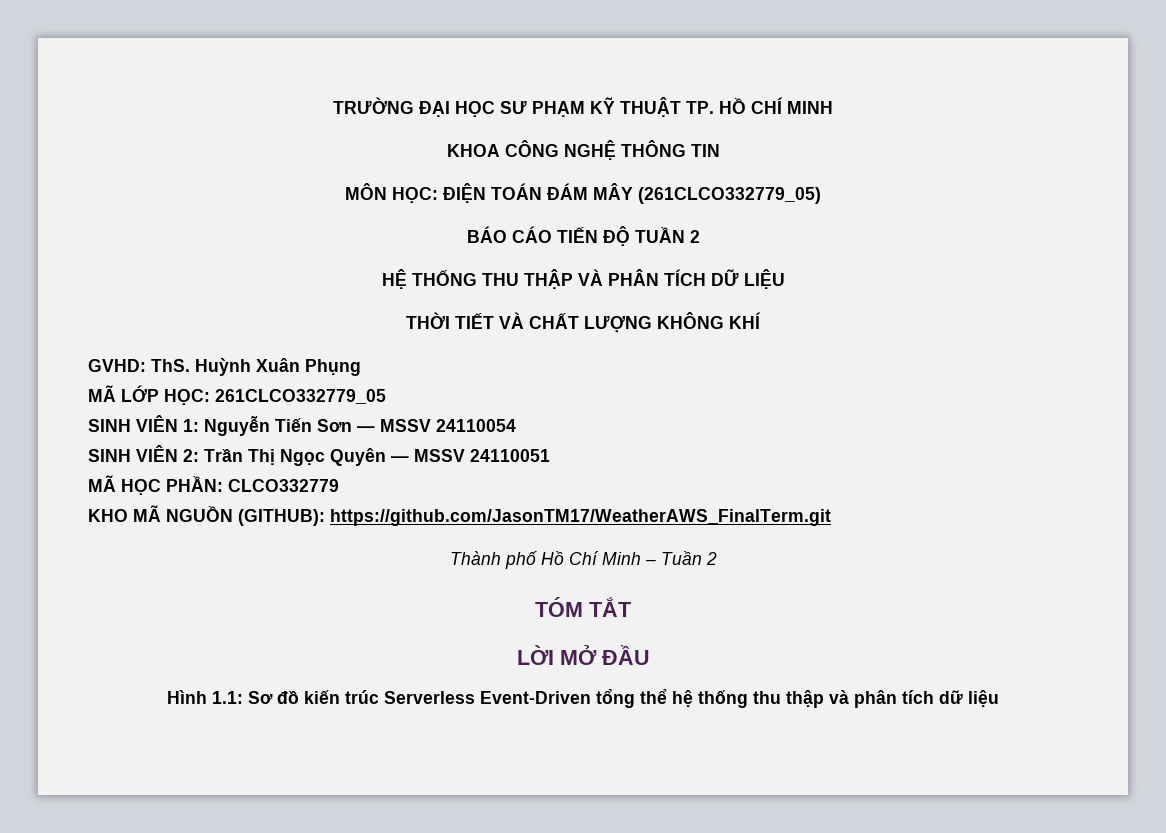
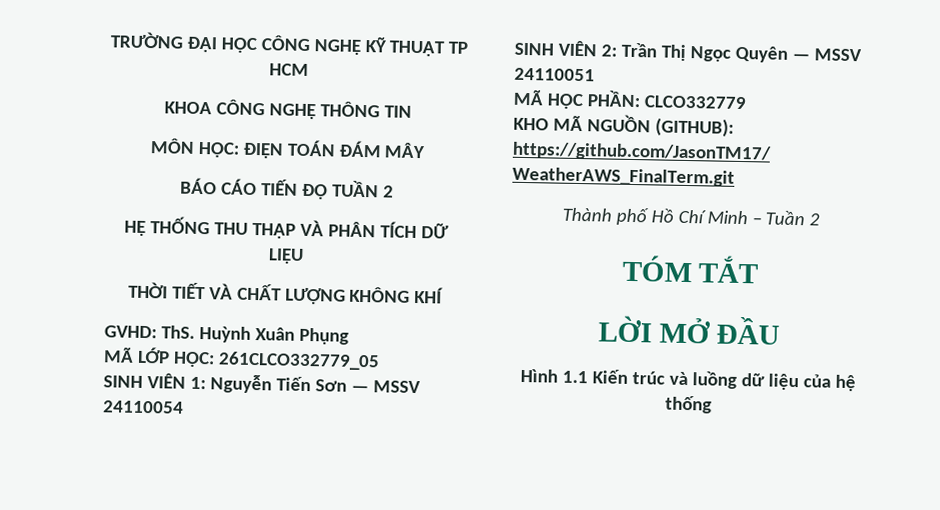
[500,97,833,117] SƯ PHẠM KỸ THUẬT TP. HỒ CHÍ MINH -> [260,35,469,57] [269,63,309,76] CÔNG NGHỆ KỸ THUẬT TP HCM
[638,187,821,204] (261CLCO332779_05) -> (427, 150) none
[212,689,999,708] 1.1: Sơ đồ kiến trúc Serverless Event-Driven tổng thể hệ thống thu thập và phân tích dữ liệu -> [562,369,856,392] [664,395,712,414] 1.1 Kiến trúc và luồng dữ liệu của hệ thống

